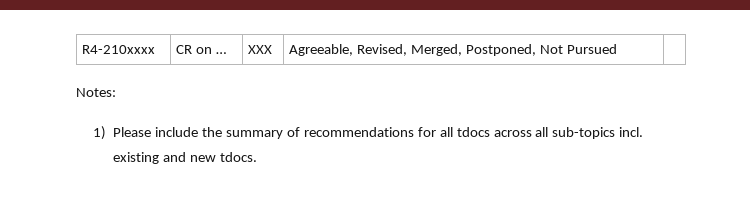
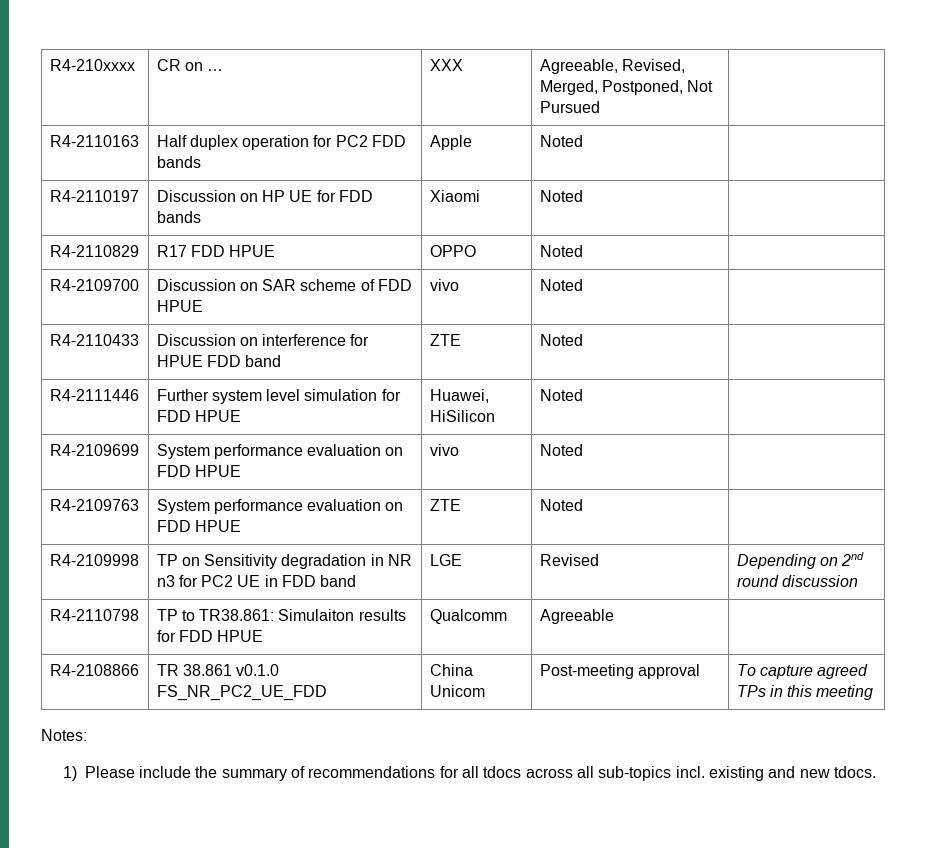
(617, 49) none -> [49,135,139,147] [156,135,407,150] [156,156,201,168] [429,135,472,150] [539,135,583,147] [49,190,139,202] [156,190,374,202] [156,211,201,223] [429,190,480,202] [539,190,583,202] [49,245,139,257] [156,245,276,257] [429,245,476,257] [539,245,583,257] [49,279,139,291] [156,279,413,291] [156,300,203,312] [429,279,459,291] [539,279,583,291] [49,334,139,346] [156,334,370,346] [156,355,282,367] [429,334,461,346] [539,334,583,346] [49,389,139,401] [156,389,401,404] [156,410,241,422] [429,389,489,403] [429,410,495,422] [539,389,583,401] [49,444,139,456] [156,444,404,459] [156,465,241,477] [429,444,459,456] [539,444,583,456] [49,499,139,511] [156,499,404,514] [156,520,241,532] [429,499,461,511] [539,499,583,511] [49,554,139,566] [156,554,413,569] [156,575,357,587] [429,554,462,566] [539,554,599,566] [736,552,865,569] [736,575,858,587] [49,609,139,621] [156,609,406,621] [156,630,264,642] [429,609,507,624] [539,609,614,624] [49,664,139,676] [156,664,280,676] [156,685,327,701] [429,664,473,676] [429,685,485,697] [539,664,700,679] [736,664,869,679] [736,685,874,700] // R4-2110163 | Half duplex operation for PC2 FDD bands | Apple | Noted | // R4-2110197 | Discussion on HP UE for FDD bands | Xiaomi | Noted | // R4-2110829 | R17 FDD HPUE | OPPO | Noted | // R4-2109700 | Discussion on SAR scheme of FDD HPUE | vivo | Noted | // R4-2110433 | Discussion on interference for HPUE FDD band | ZTE | Noted | // R4-2111446 | Further system level simulation for FDD HPUE | Huawei, HiSilicon | Noted | // R4-2109699 | System performance evaluation on FDD HPUE | vivo | Noted | // R4-2109763 | System performance evaluation on FDD HPUE | ZTE | Noted | // R4-2109998 | TP on Sensitivity degradation in NR n3 for PC2 UE in FDD band | LGE | Revised | Depending on 2nd round discussion // R4-2110798 | TP to TR38.861: Simulaiton results for FDD HPUE | Qualcomm | Agreeable | // R4-2108866 | TR 38.861 v0.1.0 FS_NR_PC2_UE_FDD | China Unicom | Post-meeting approval | To capture agreed TPs in this meeting

